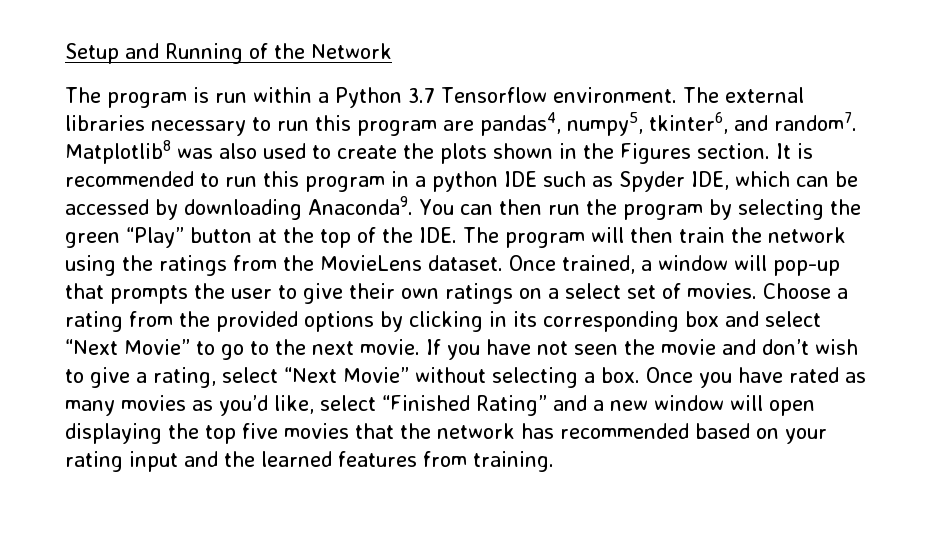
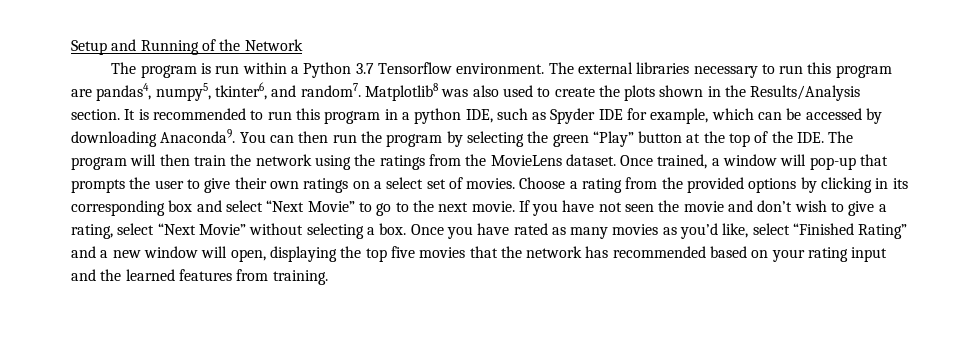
[620,143,691,164] Figures -> [750,85,861,101] Results/Analysis
[504,171,537,187] IDE -> [465,109,493,123] IDE,
[691,171,729,190] IDE, -> [598,108,709,124] IDE for example,
[769,400,815,416] open -> [230,249,266,262] open,

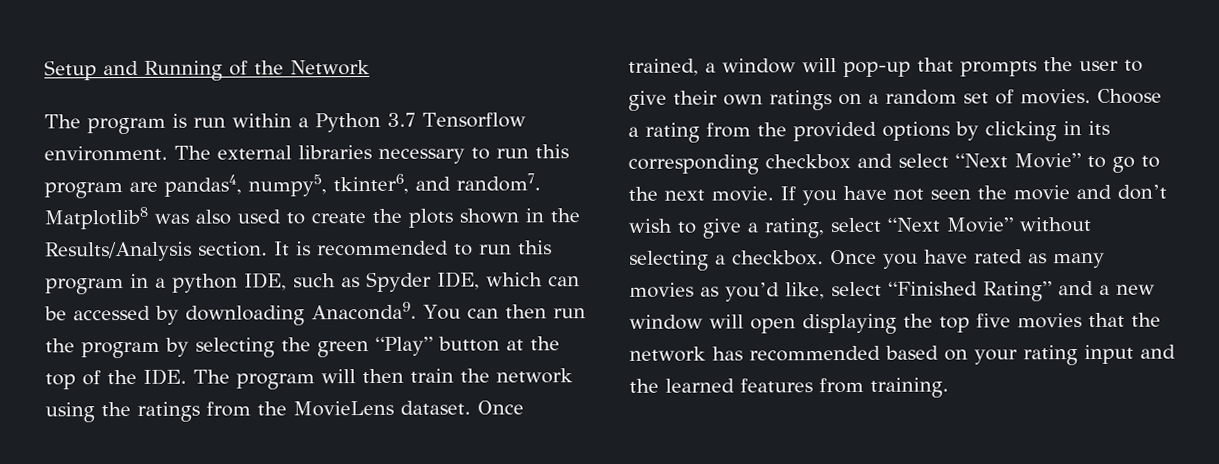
[598,108,709,124] IDE for example, -> [437,271,480,290] IDE,
[386,177,424,189] select -> [885,89,957,105] random
[168,200,193,212] box -> [765,153,851,170] checkbox
[379,223,407,235] box. -> [732,250,824,266] checkbox.
[230,249,266,262] open, -> [750,318,796,334] open

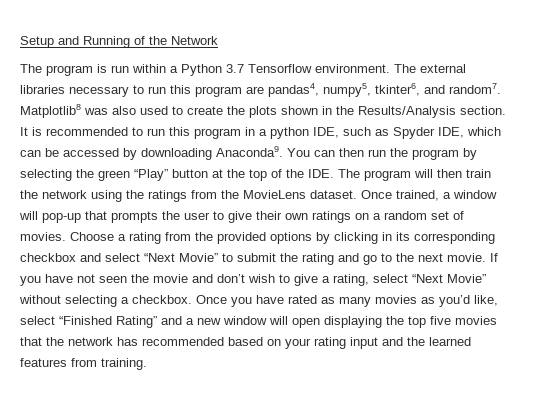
(1106, 161) none -> [237,253,359,265] submit the rating and

